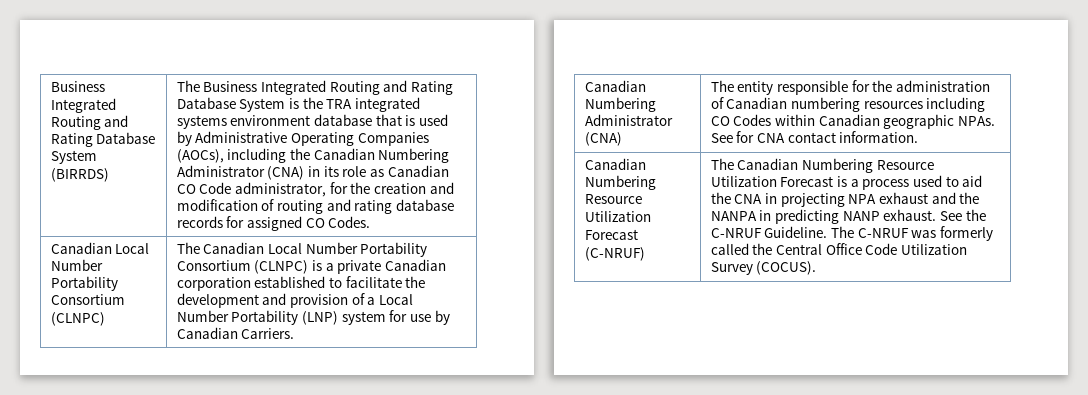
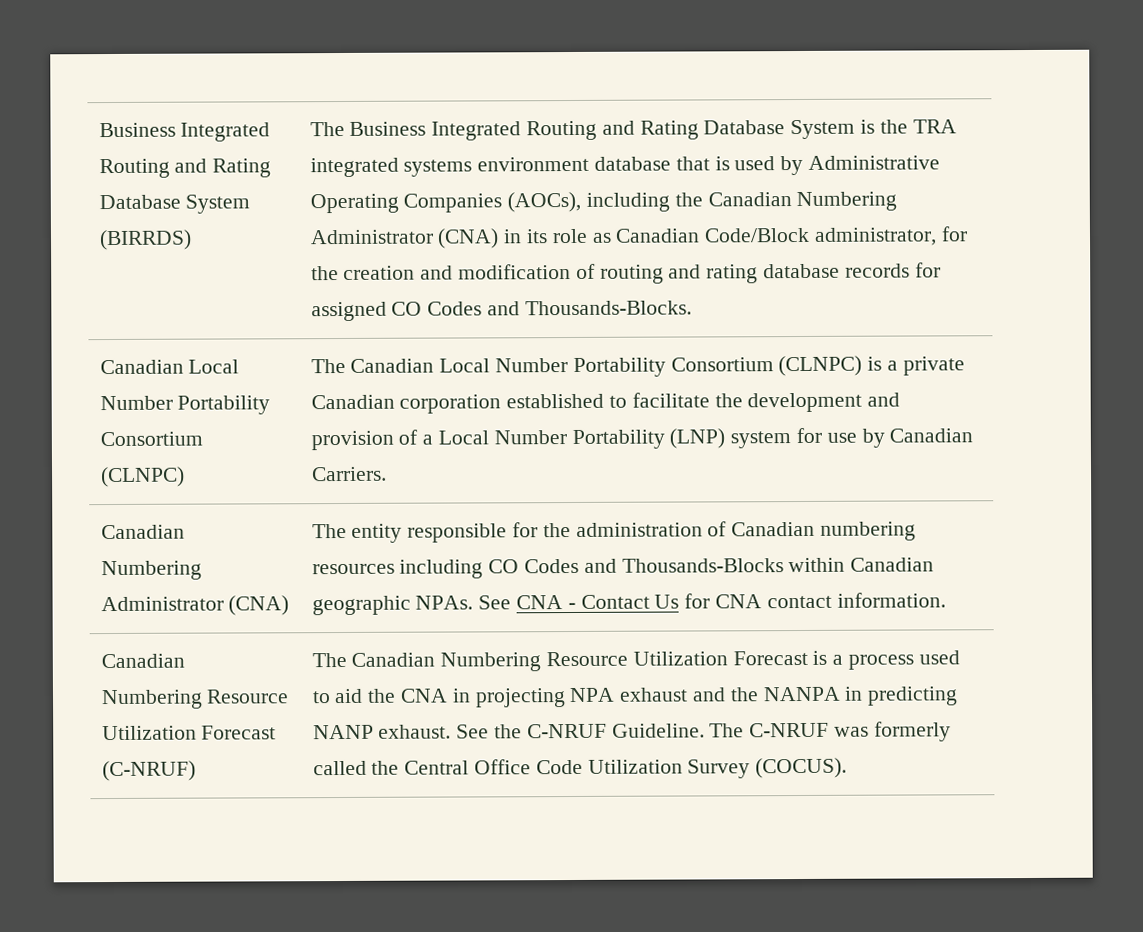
[176,182,232,194] CO Code -> [704,227,811,243] Code/Block
[328,216,371,228] Codes. -> [427,300,692,316] Codes and Thousands-Blocks.
(772, 120) none -> [583,558,784,573] and Thousands-Blocks
(733, 138) none -> [516,594,680,610] CNA - Contact Us

